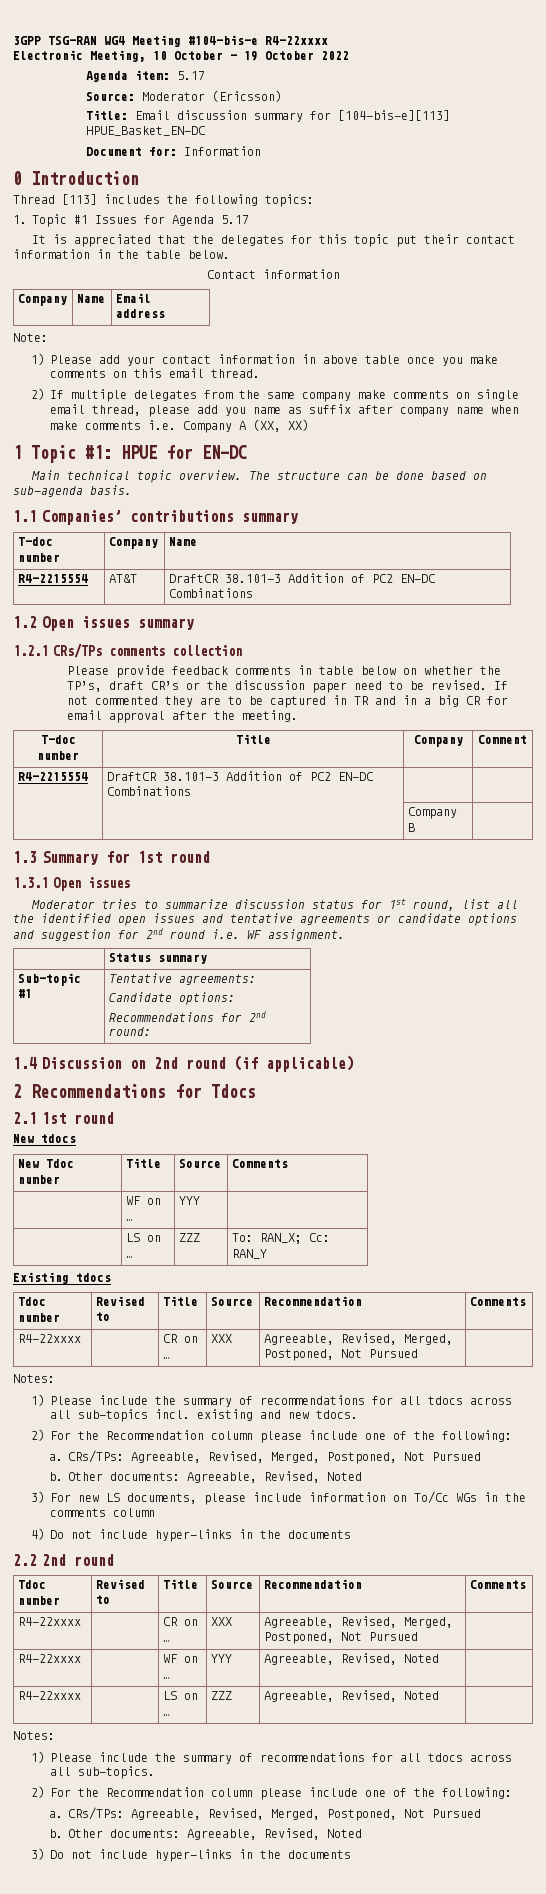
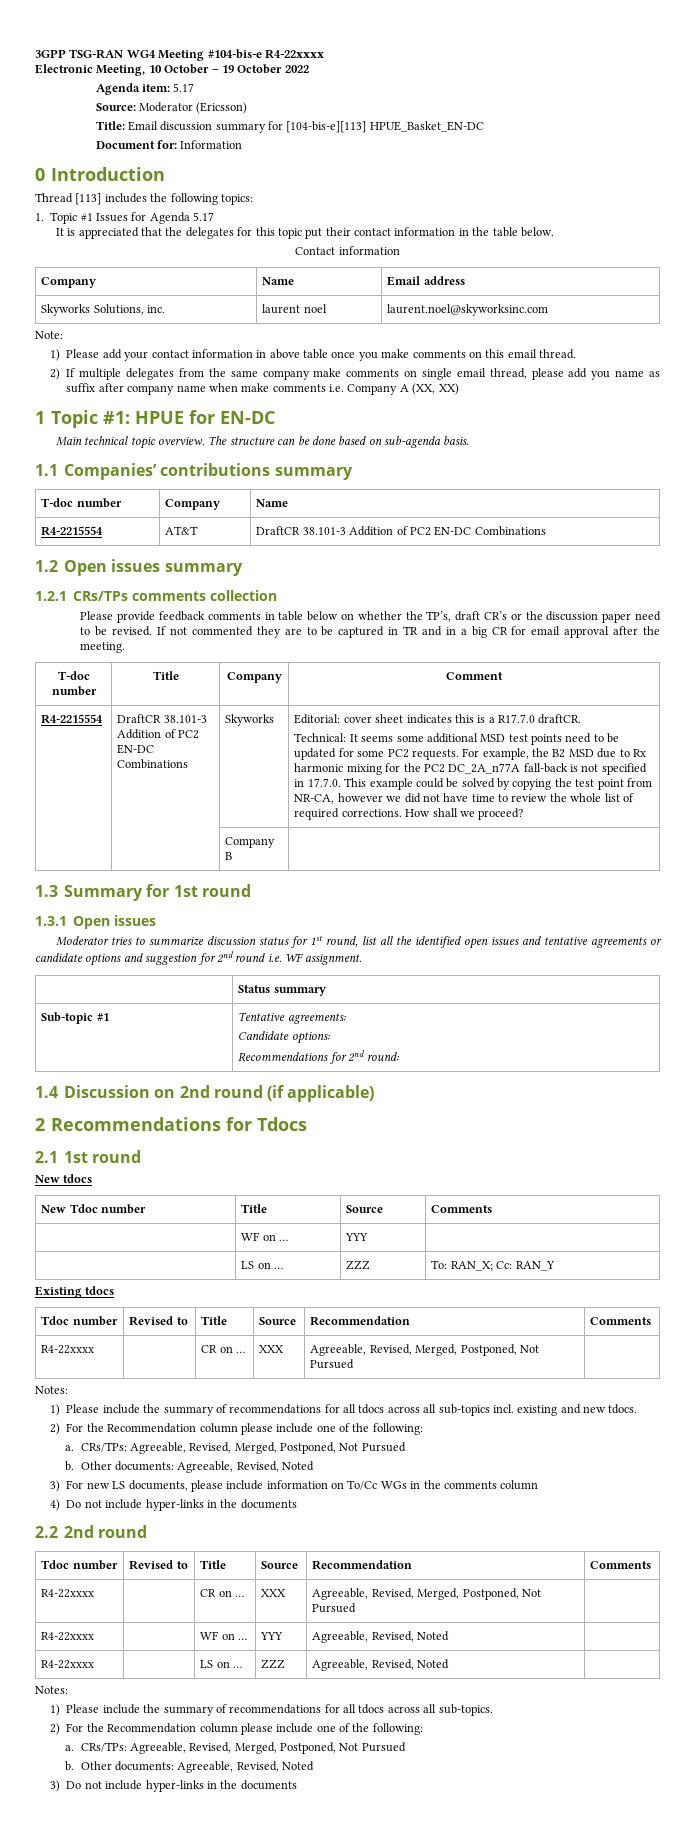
(165, 313) none -> [41,304,166,316] [262,304,327,314] [387,304,549,316] // Skyworks Solutions, inc. | laurent noel | laurent.noel@skyworksinc.com
(191, 791) | -> [225,714,275,726] [294,714,582,724] [294,733,620,745] [294,748,646,760] [294,763,647,775] [294,778,652,790] [294,793,634,804] [294,808,524,820] Skyworks | Editorial: cover sheet indicates this is a R17.7.0 draftCR. // Technical: It seems some additional MSD test points need to be updated for some PC2 requests. For example, the B2 MSD due to Rx harmonic mixing for the PC2 DC_2A_n77A fall-back is not specified in 17.7.0. This example could be solved by copying the test point from NR-CA, however we did not have time to review the whole list of required corrections. How shall we proceed?

